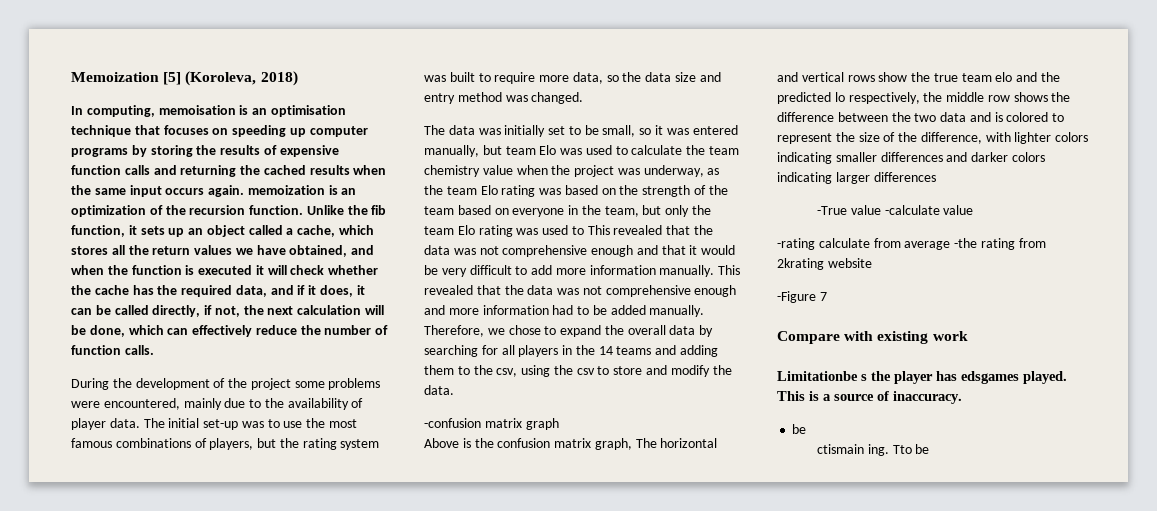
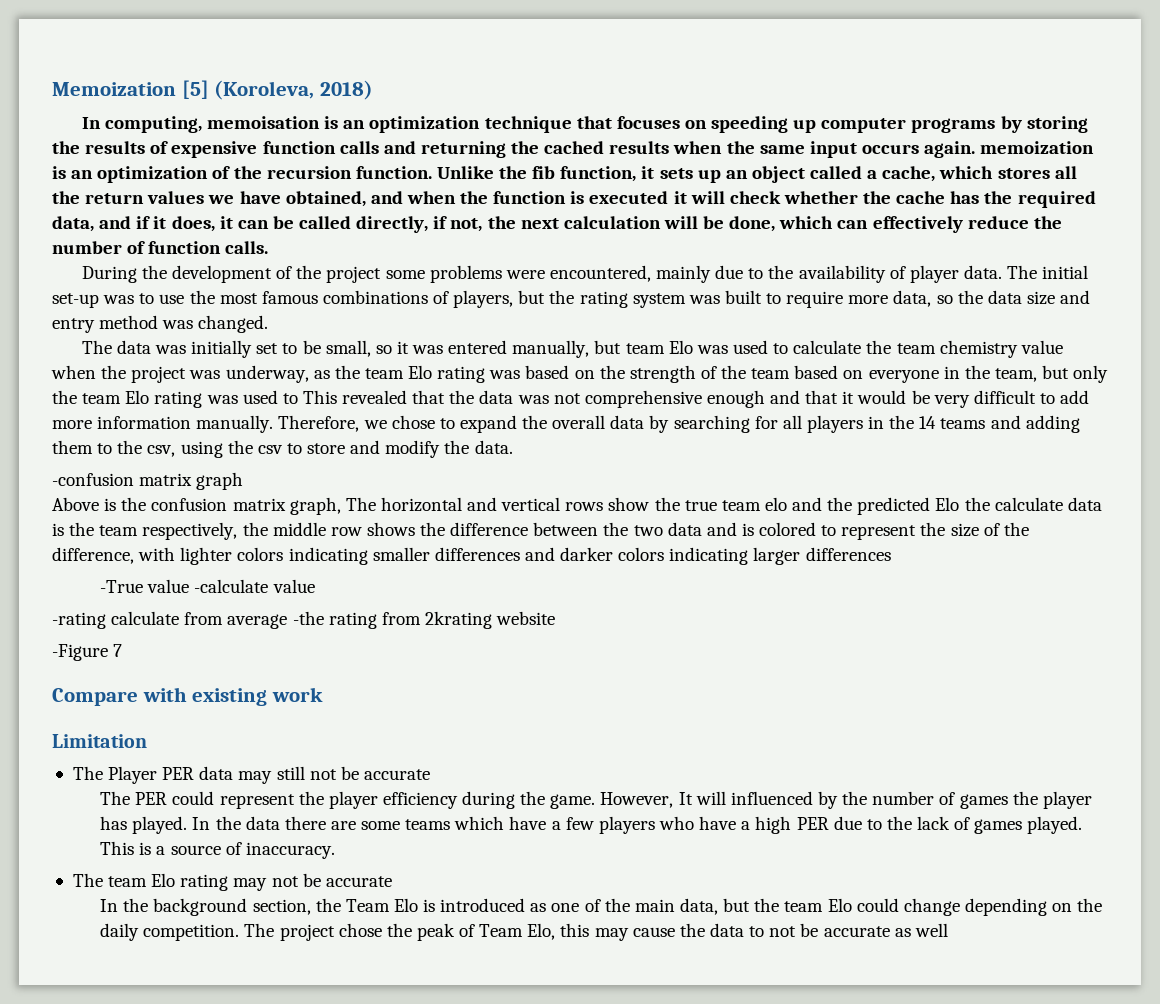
[270,105,346,117] optimisation -> [369,116,481,133] optimization
[718,265,741,275] [424,285,737,297] [424,305,705,317] This revealed that the data was not comprehensive enough and more information had to be added manually. -> (274, 424) none
[834,92,845,102] lo -> [935,497,1102,511] [52,522,139,536] Elo the calculate data is the team
[777,371,1019,384] Limitationbe s the player has edsgames -> [52,734,147,748] [72,766,430,784] [100,791,1092,809] [100,816,1023,834] Limitation // The Player PER data may still not be accurate // The PER could represent the player efficiency during the game. However, It will influenced by the number of games the player has played. In the data there are some teams which have a few players who have a high PER due to the lack of games
[792,424,807,434] [817,444,930,456] be // ctismain ing. Tto be -> [72,873,392,891] [100,898,1103,916] [100,923,948,941] The team Elo rating may not be accurate // In the background section, the Team Elo is introduced as one of the main data, but the team Elo could change depending on the daily competition. The project chose the peak of Team Elo, this may cause the data to not be accurate as well

